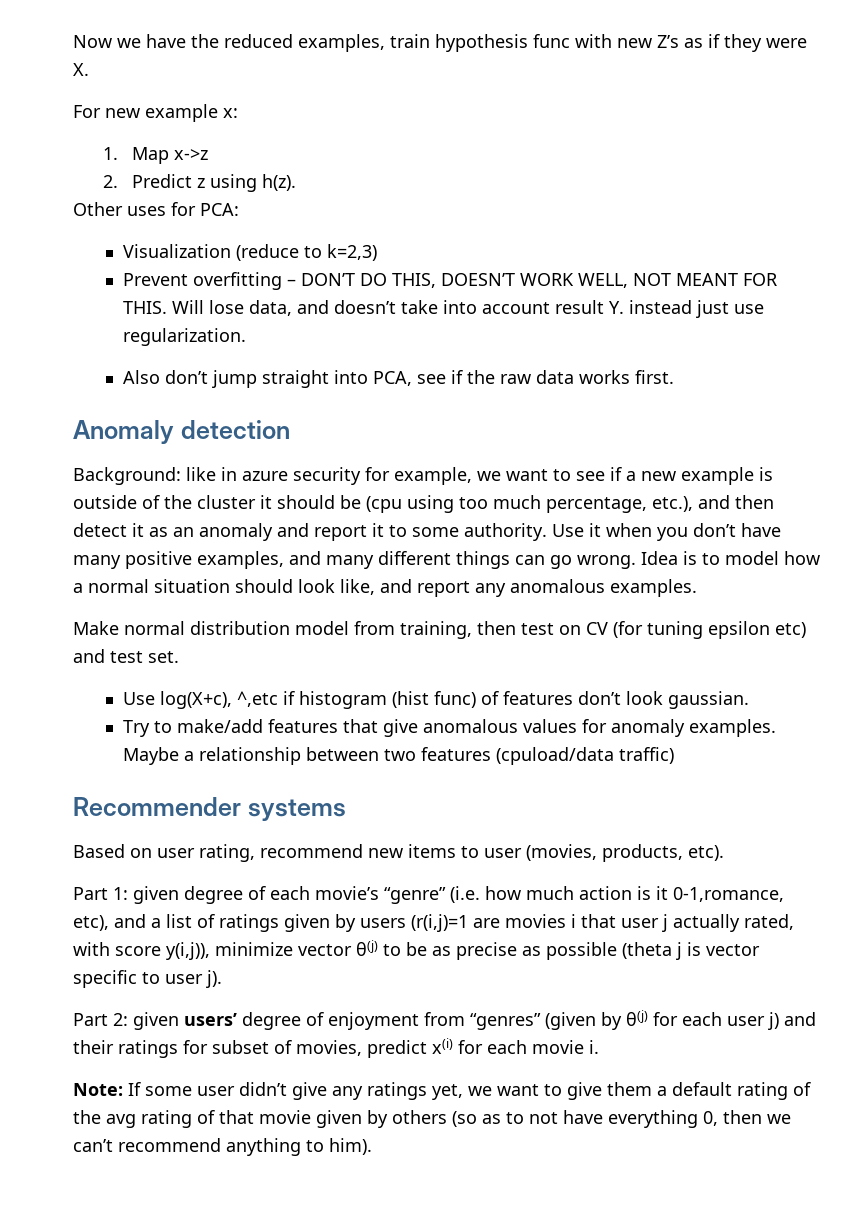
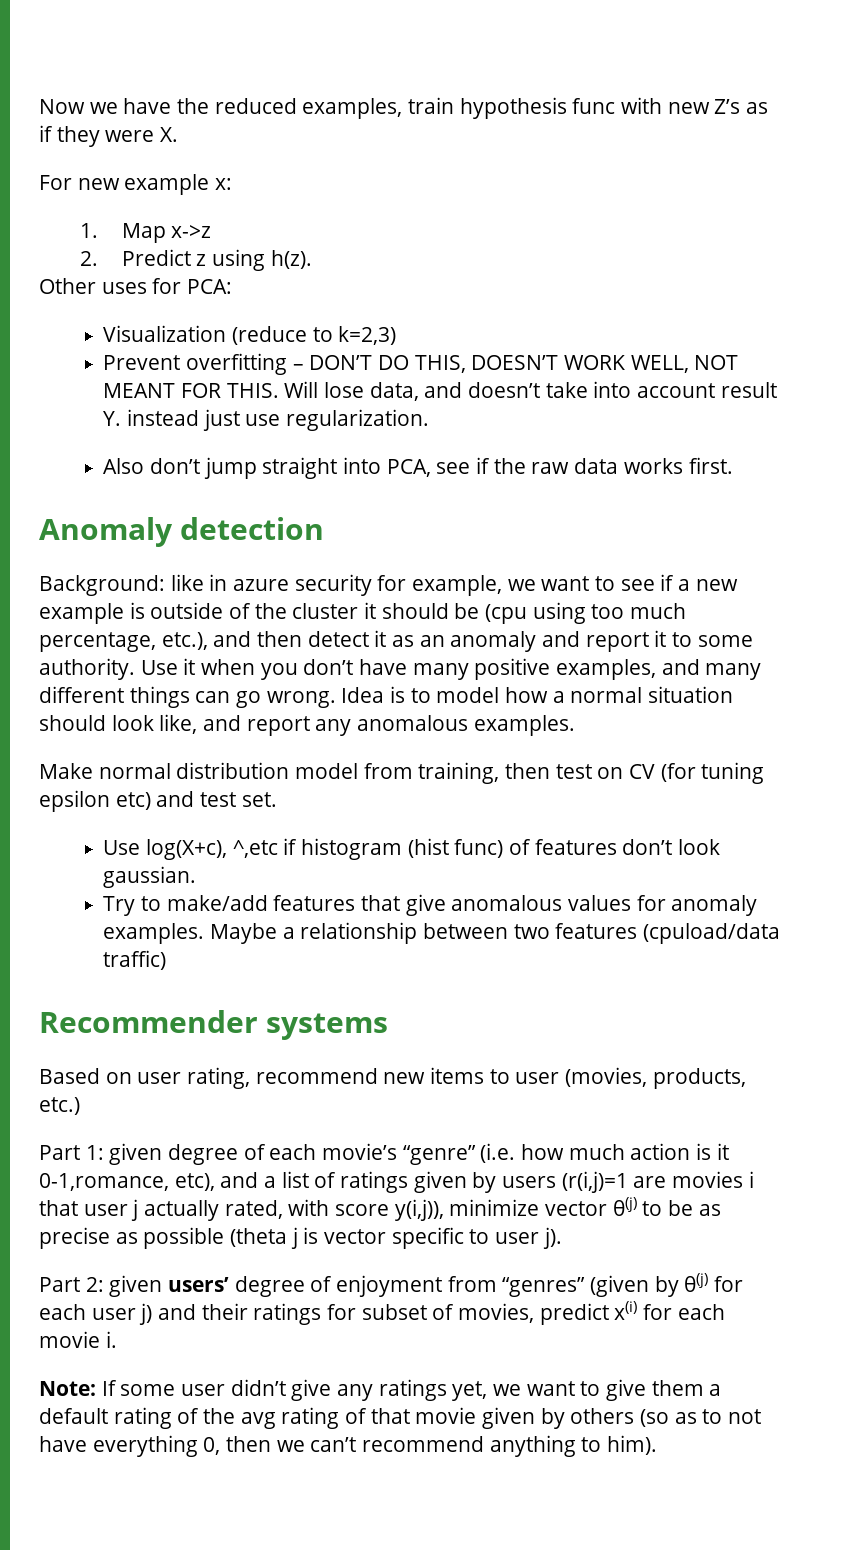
[688,845,724,861] etc). -> [39,1097,80,1115] etc.)

